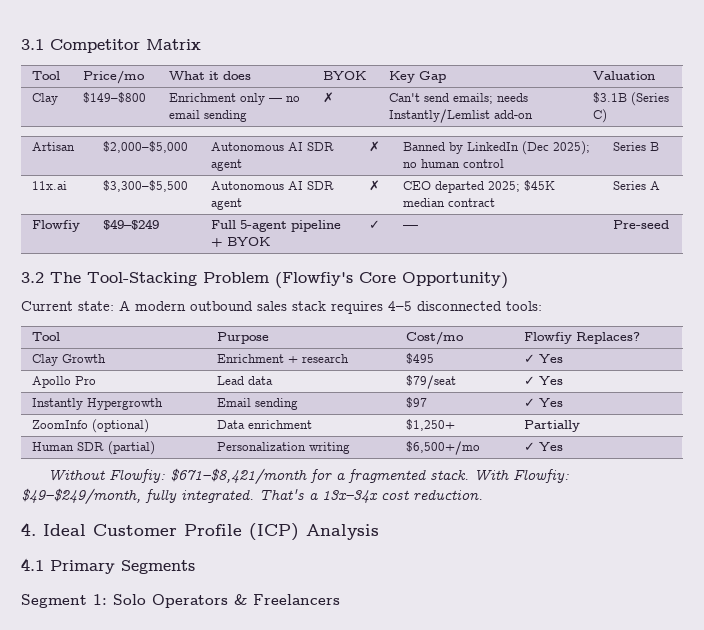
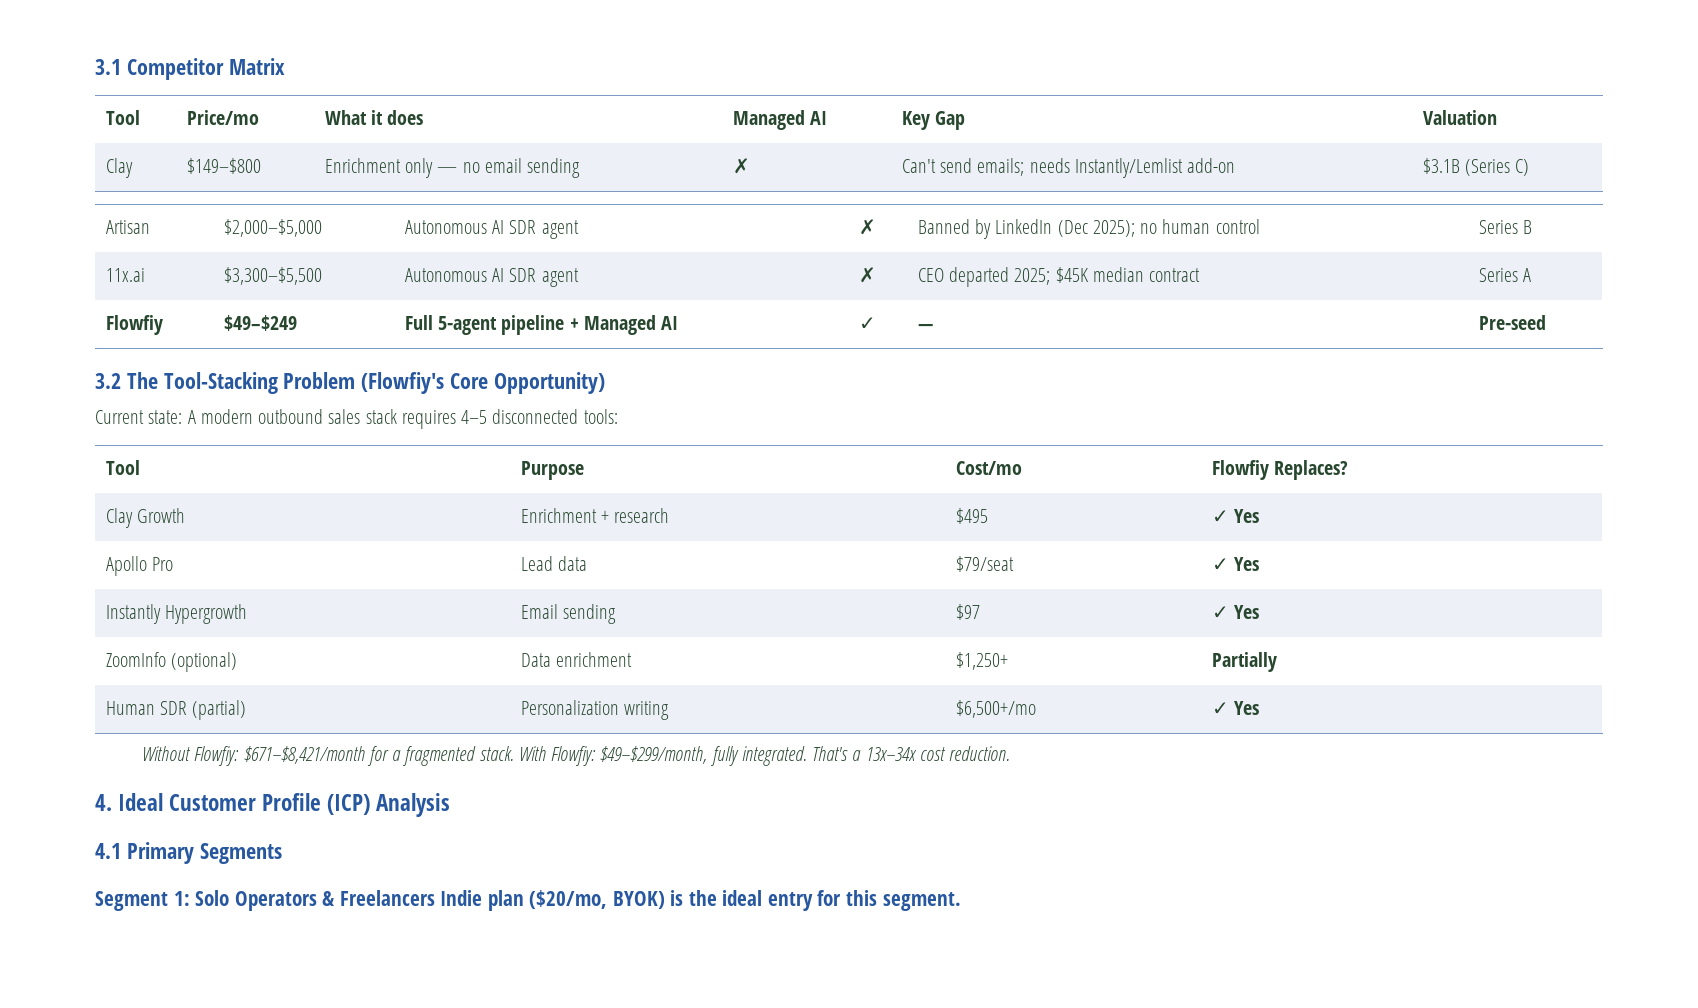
[323,71,367,80] BYOK -> [732,110,828,130] Managed AI
[227,237,271,246] BYOK -> [583,315,679,335] Managed AI
[21,488,141,504] $49–$249/month, -> [600,746,708,764] $49–$299/month,
(340, 599) none -> [440,890,961,911] Indie plan ($20/mo, BYOK) is the ideal entry for this segment.

